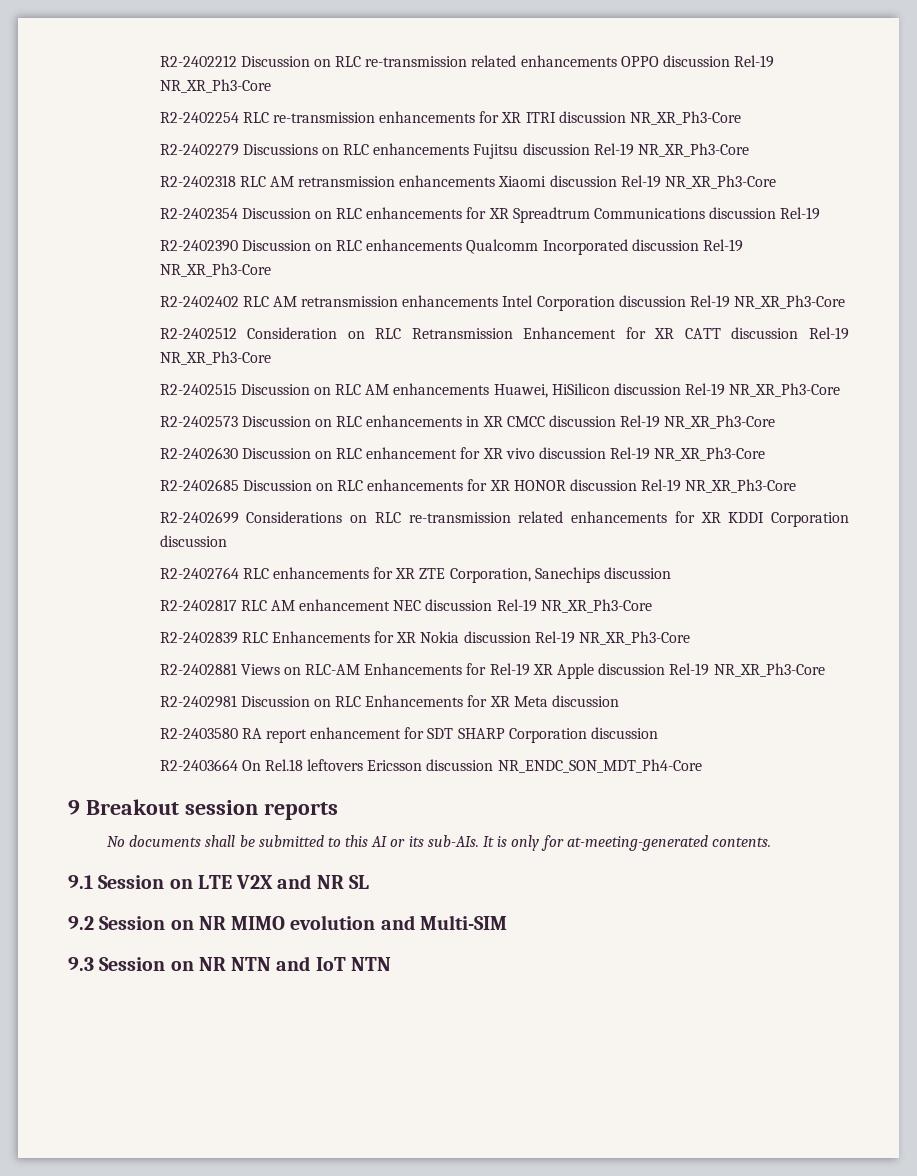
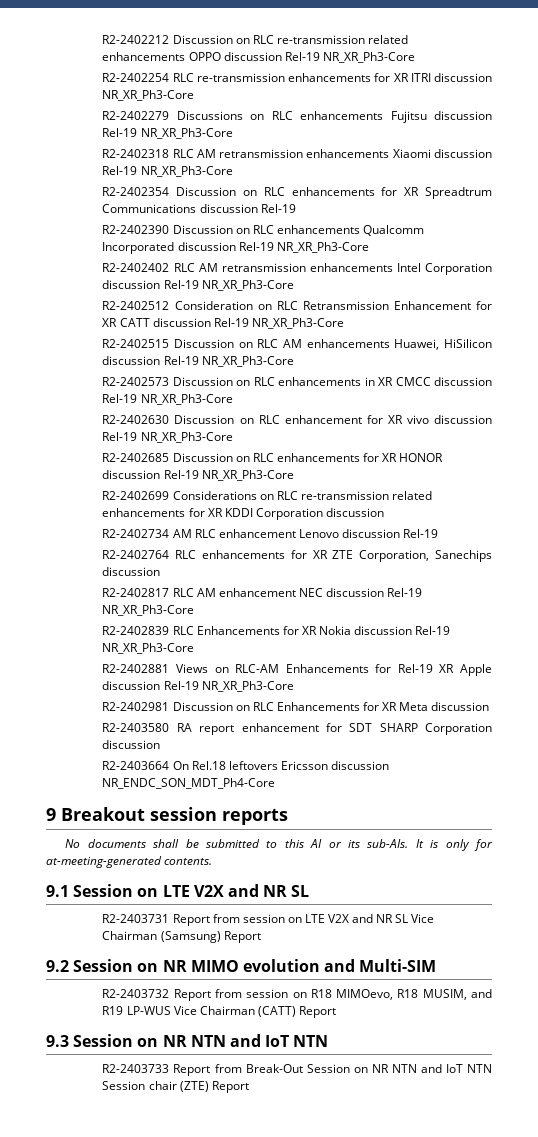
(227, 541) none -> [102,529,439,538] // R2-2402734 AM RLC enhancement Lenovo discussion Rel-19
(369, 882) none -> [102,914,435,926] [102,931,261,943] // R2-2403731 Report from session on LTE V2X and NR SL Vice Chairman (Samsung) Report
(507, 922) none -> [102,989,492,1001] [102,1006,336,1018] // R2-2403732 Report from session on R18 MIMOevo, R18 MUSIM, and R19 LP-WUS Vice Chairman (CATT) Report
(391, 964) none -> [102,1064,493,1076] [102,1081,249,1093] // R2-2403733 Report from Break-Out Session on NR NTN and IoT NTN Session chair (ZTE) Report

